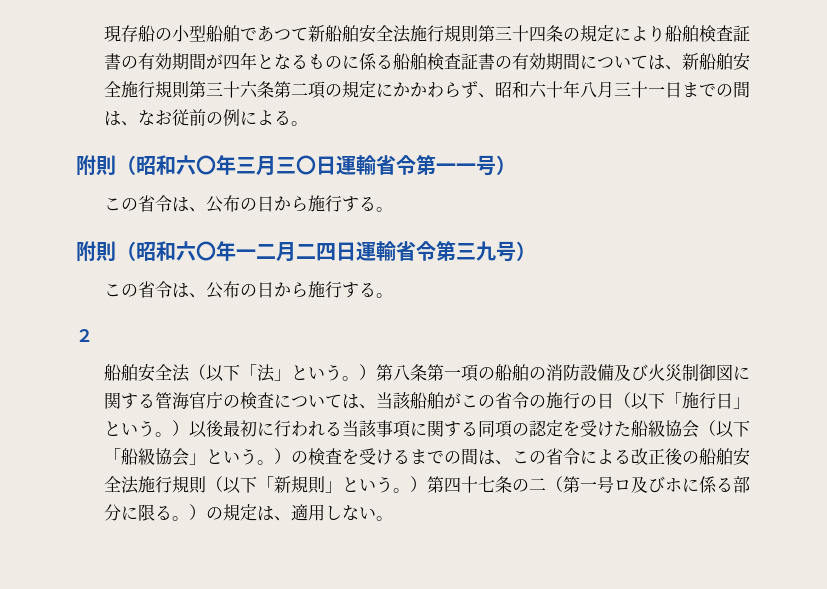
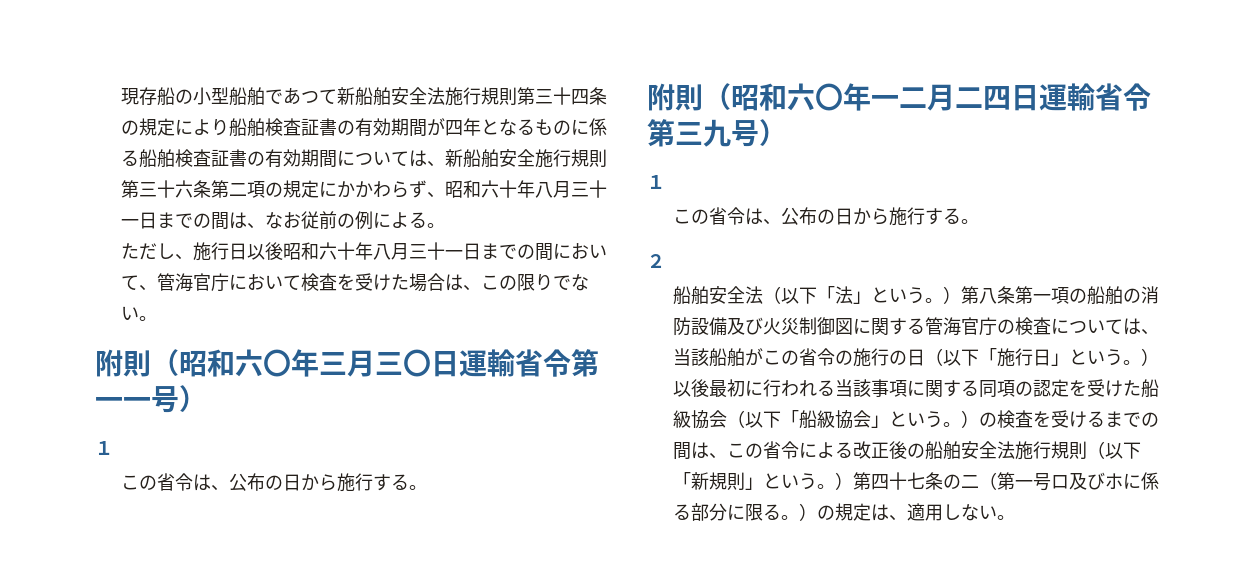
(309, 123) none -> [121,242,608,261] [121,273,590,292] [121,306,158,321] // ただし、施行日以後昭和六十年八月三十一日までの間において、管海官庁において検査を受けた場合は、この限りでない。
(516, 165) none -> [95,441,113,455] // １
(536, 251) none -> [647,175,665,189] // １

